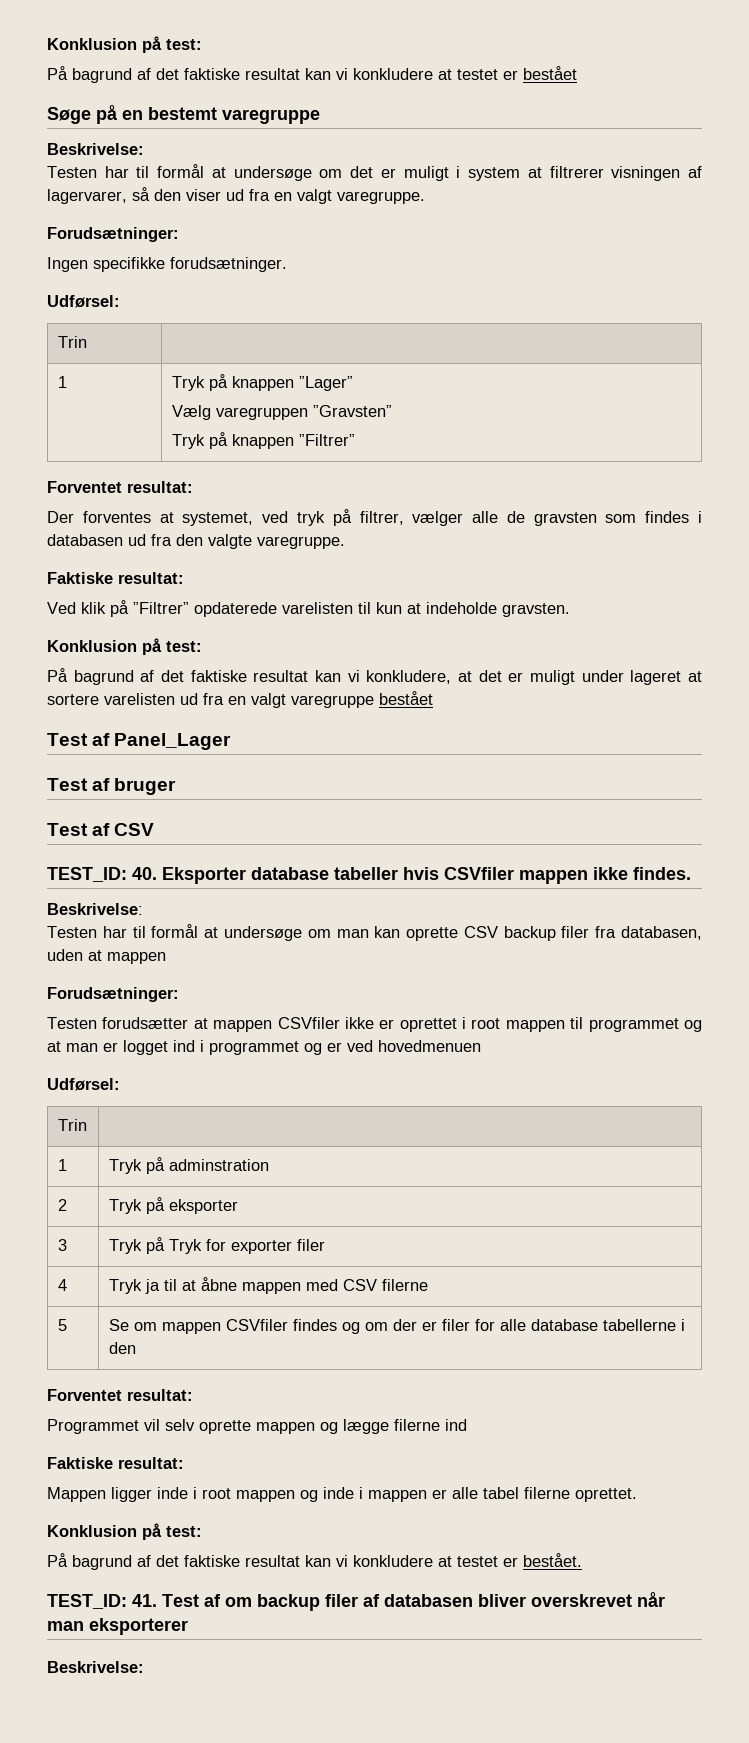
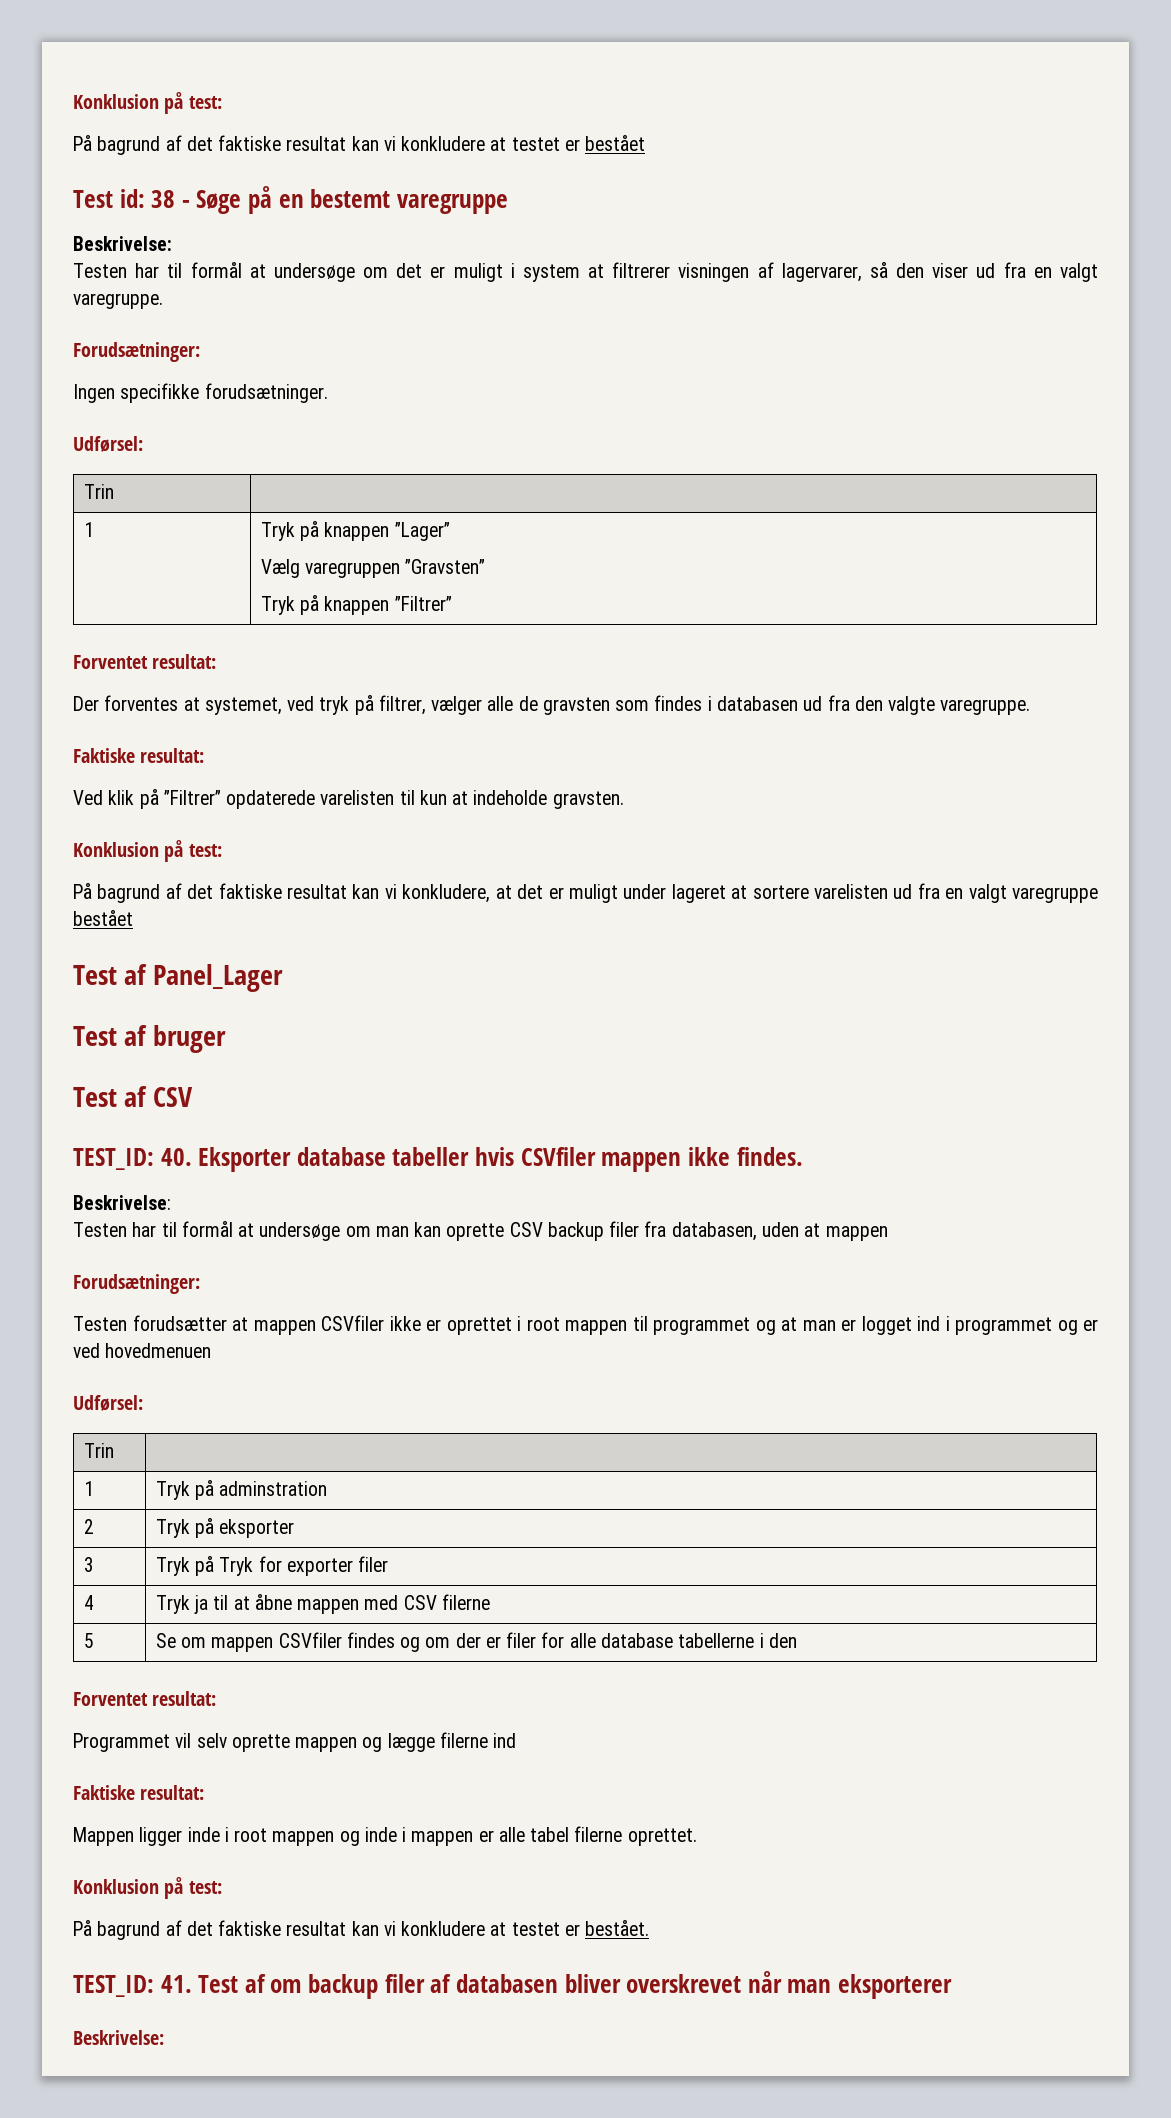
(577, 73) none -> [73,189,190,208] Test id: 38 -

